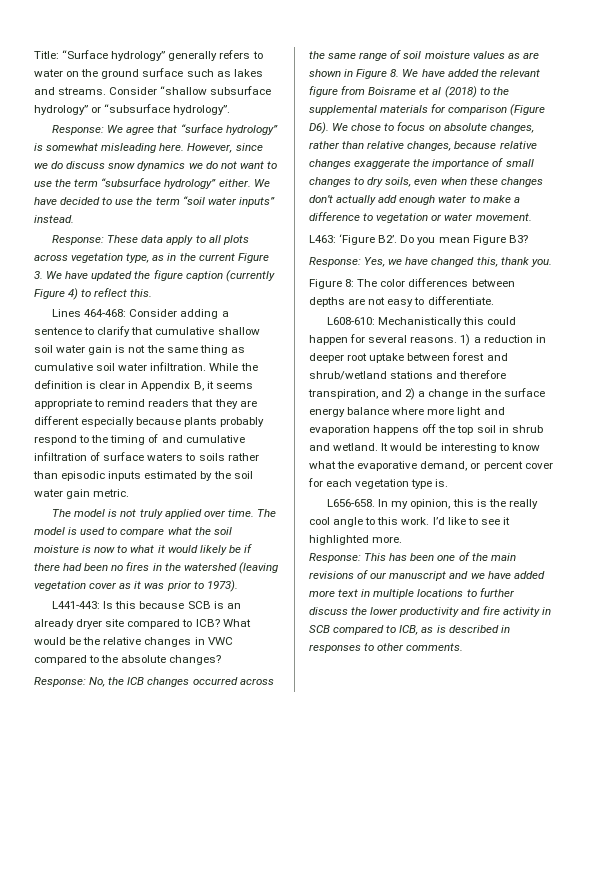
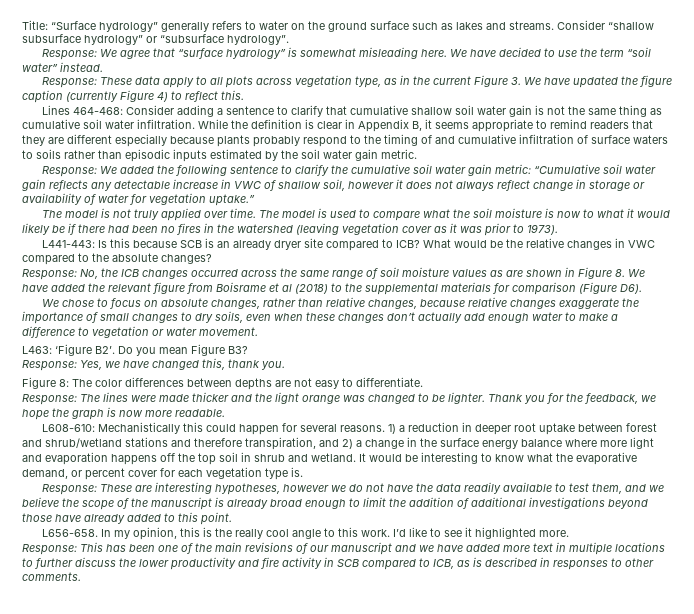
[187,143,263,153] [34,161,277,171] [34,178,251,189] However, since we do discuss snow dynamics we do not want to use the term “subsurface hydrology” either. -> (447, 53) none
[207,197,275,207] water inputs” -> [22,63,58,72] water”
(130, 493) none -> [41,164,656,177] [22,179,645,191] [22,193,255,206] // Response: We added the following sentence to clarify the cumulative soil water gain metric: “Cumulative soil water gain reflects any detectable increase in VWC of shallow soil, however it does not always reflect change in storage or availability of water for vegetation uptake.”
(329, 128) none -> (642, 289) //
(494, 300) none -> [22,392,656,405] [22,407,225,420] // Response: The lines were made thicker and the light orange was changed to be lighter. Thank you for the feedback, we hope the graph is now more readable.
(449, 483) none -> [41,482,664,495] [22,497,648,510] [22,512,232,525] // Response: These are interesting hypotheses, however we do not have the data readily available to test them, and we believe the scope of the manuscript is already broad enough to limit the addition of additional investigations beyond those have already added to this point.

